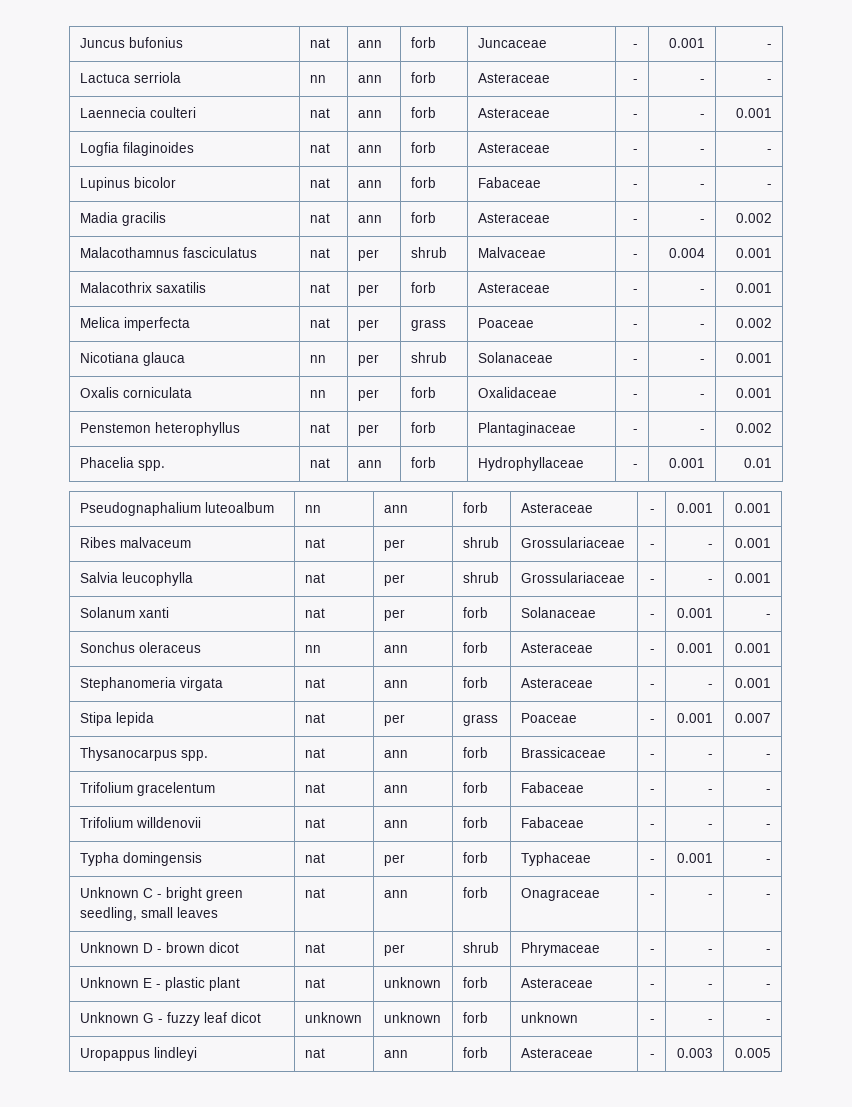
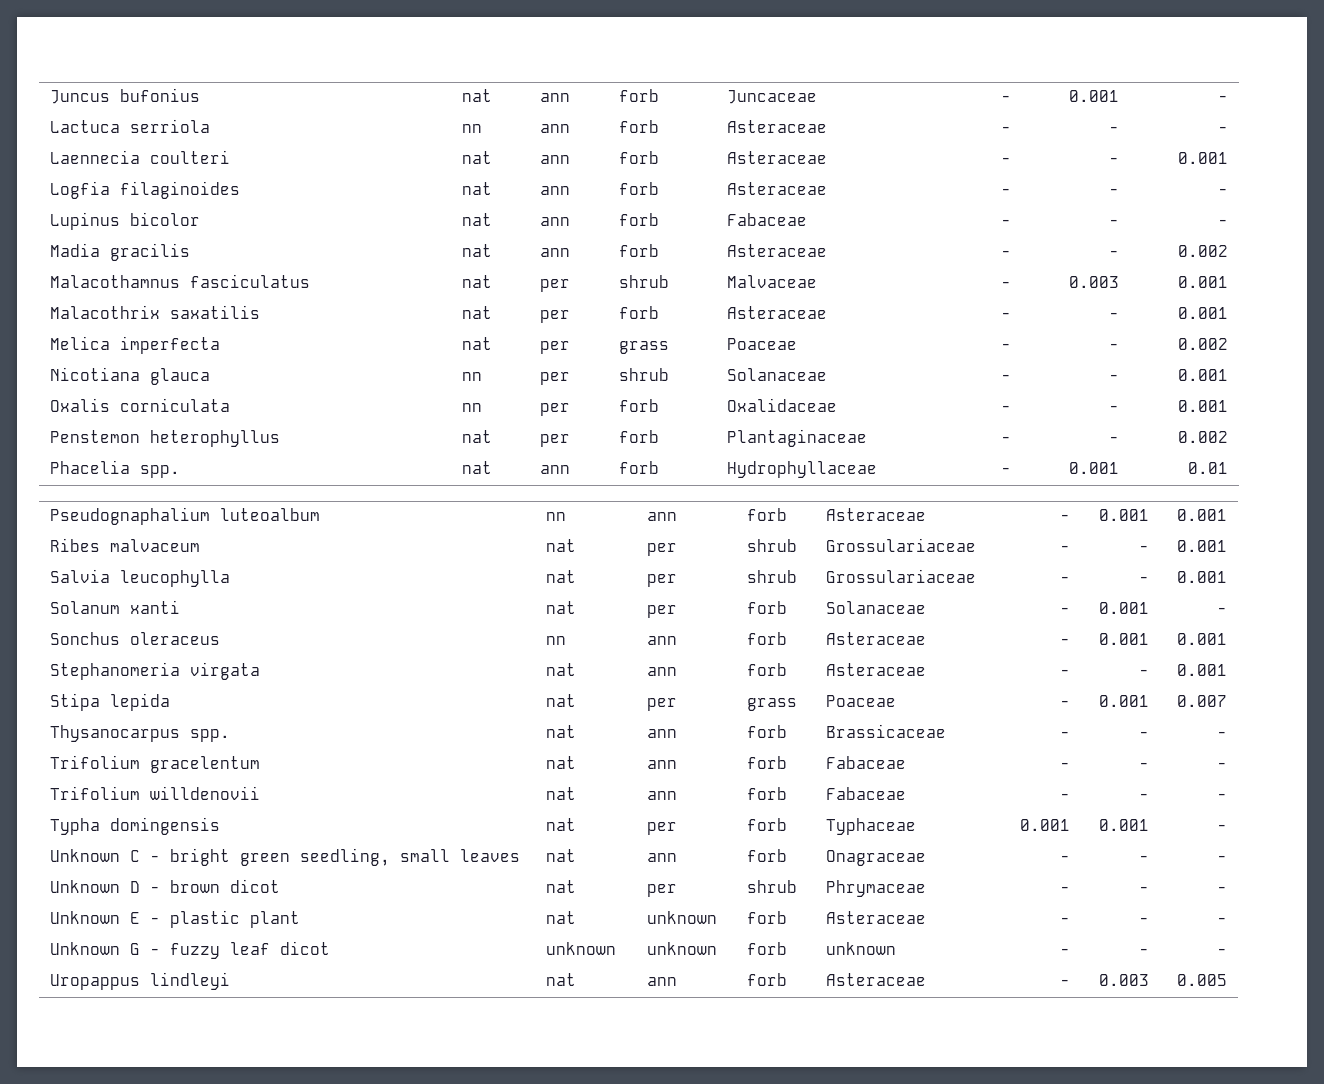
[669,248,706,258] 0.004 -> [1068,276,1119,288] 0.003
[650,859,656,863] - -> [1019,819,1070,831] 0.001

